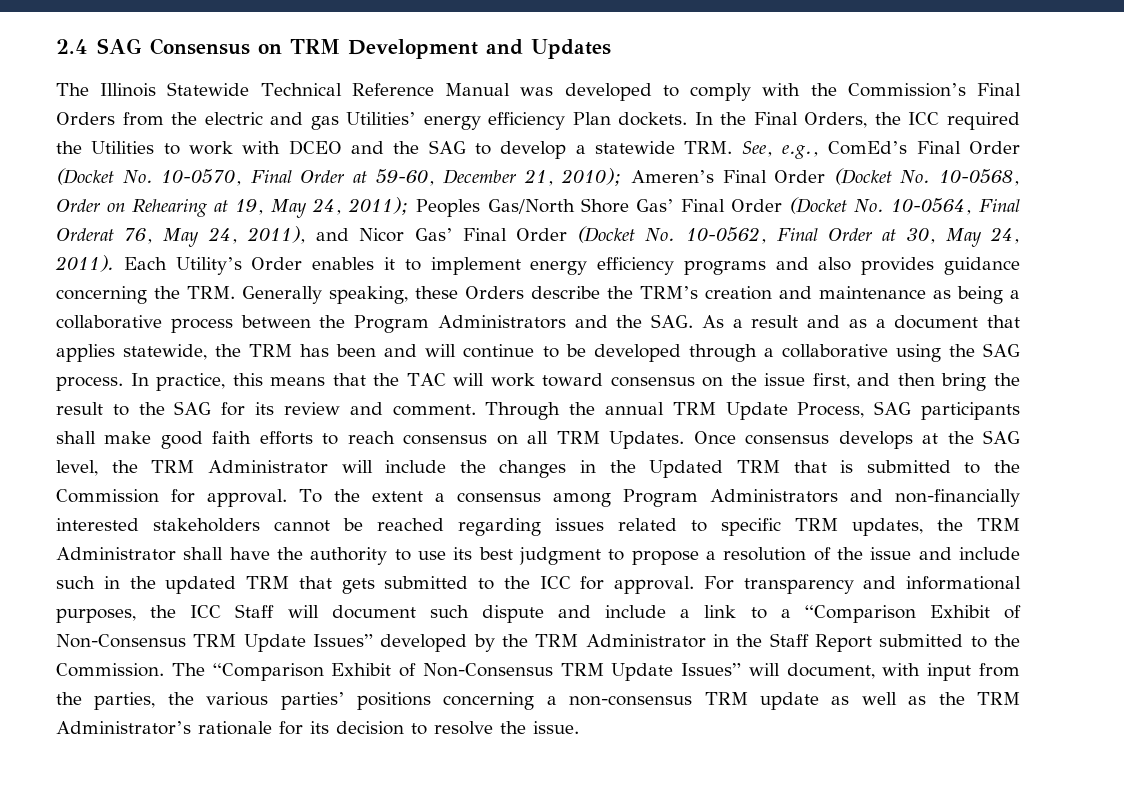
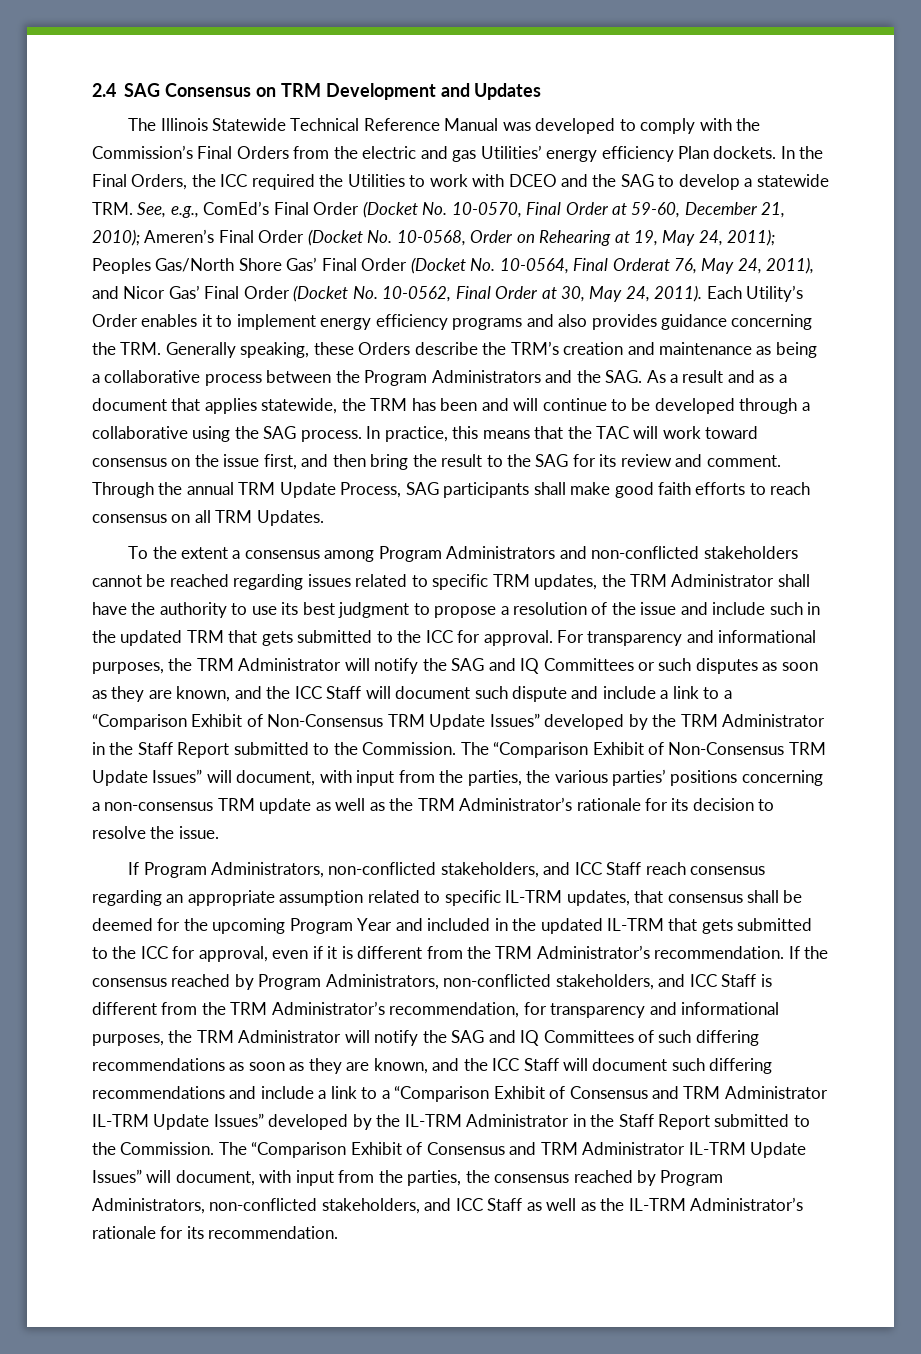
[693,430,1021,449] [56,460,1020,478] [56,489,288,507] Once consensus develops at the SAG level, the TRM Administrator will include the changes in the Updated TRM that is submitted to the Commission for approval. -> (324, 518) //
[895,489,1020,507] [56,518,139,531] non-financially interested -> [591,546,700,559] non-conflicted
(177, 611) none -> [196,658,818,674] [92,686,291,702] TRM Administrator will notify the SAG and IQ Committees or such disputes as soon as they are known, and the
(579, 727) none -> [128,862,766,878] [92,890,803,906] [92,918,813,934] [92,945,829,962] [92,974,772,990] [92,1001,780,1018] [92,1030,759,1046] [92,1058,773,1074] [92,1086,828,1102] [92,1113,810,1130] [92,1142,807,1158] [92,1169,724,1186] [92,1197,804,1214] [92,1226,339,1239] // If Program Administrators, non-conflicted stakeholders, and ICC Staff reach consensus regarding an appropriate assumption related to specific IL-TRM updates, that consensus shall be deemed for the upcoming Program Year and included in the updated IL-TRM that gets submitted to the ICC for approval, even if it is different from the TRM Administrator’s recommendation. If the consensus reached by Program Administrators, non-conflicted stakeholders, and ICC Staff is different from the TRM Administrator’s recommendation, for transparency and informational purposes, the TRM Administrator will notify the SAG and IQ Committees of such differing recommendations as soon as they are known, and the ICC Staff will document such differing recommendations and include a link to a “Comparison Exhibit of Consensus and TRM Administrator IL-TRM Update Issues” developed by the IL-TRM Administrator in the Staff Report submitted to the Commission. The “Comparison Exhibit of Consensus and TRM Administrator IL-TRM Update Issues” will document, with input from the parties, the consensus reached by Program Administrators, non-conflicted stakeholders, and ICC Staff as well as the IL-TRM Administrator’s rationale for its recommendation.

